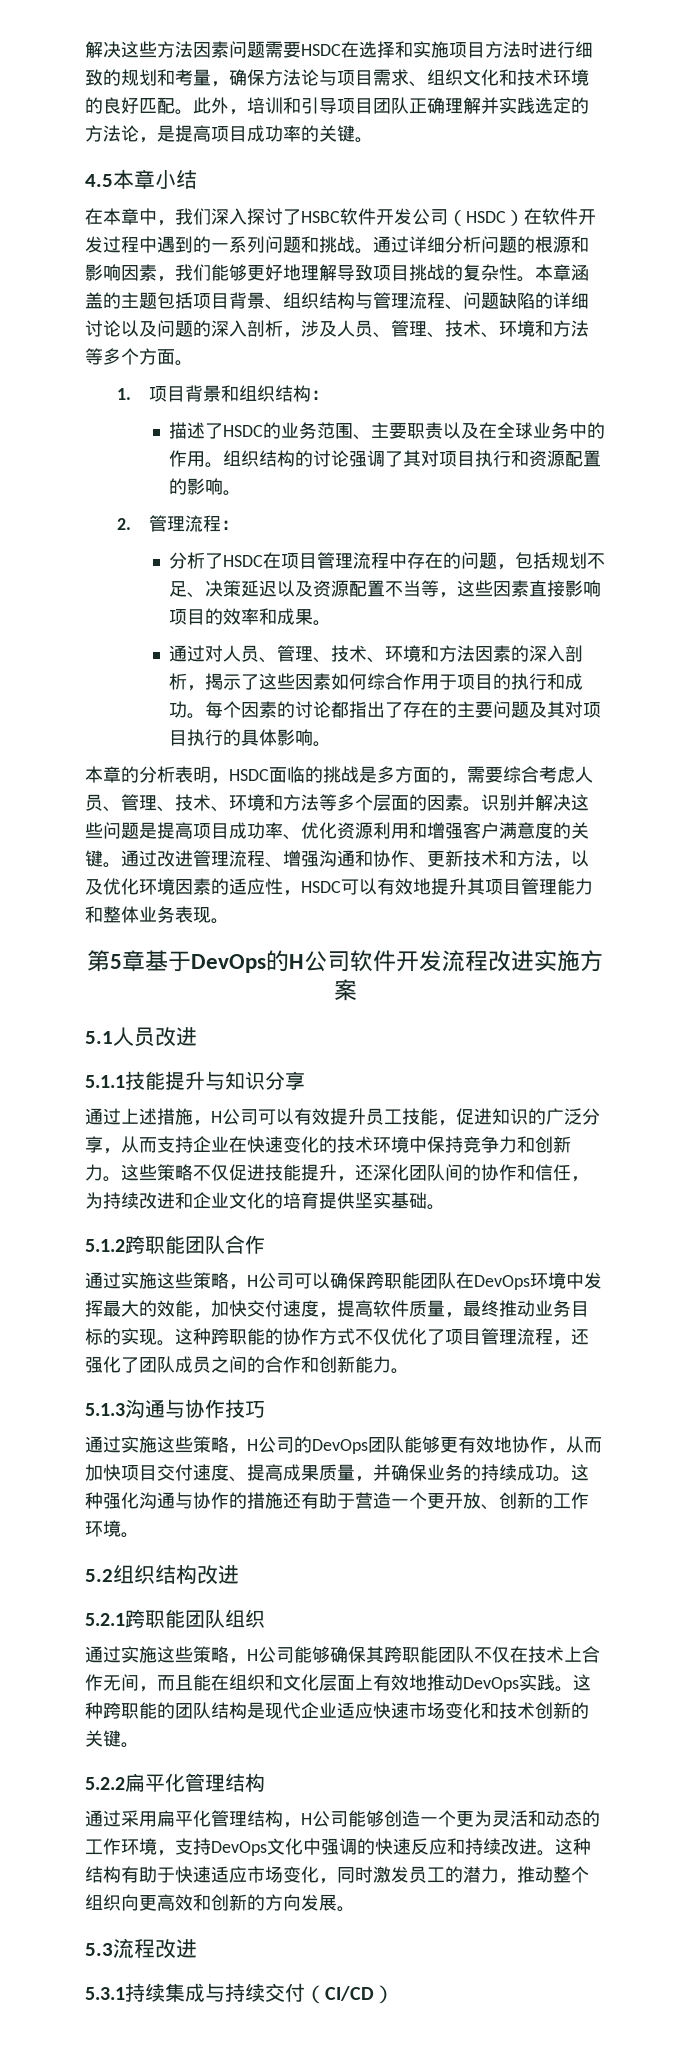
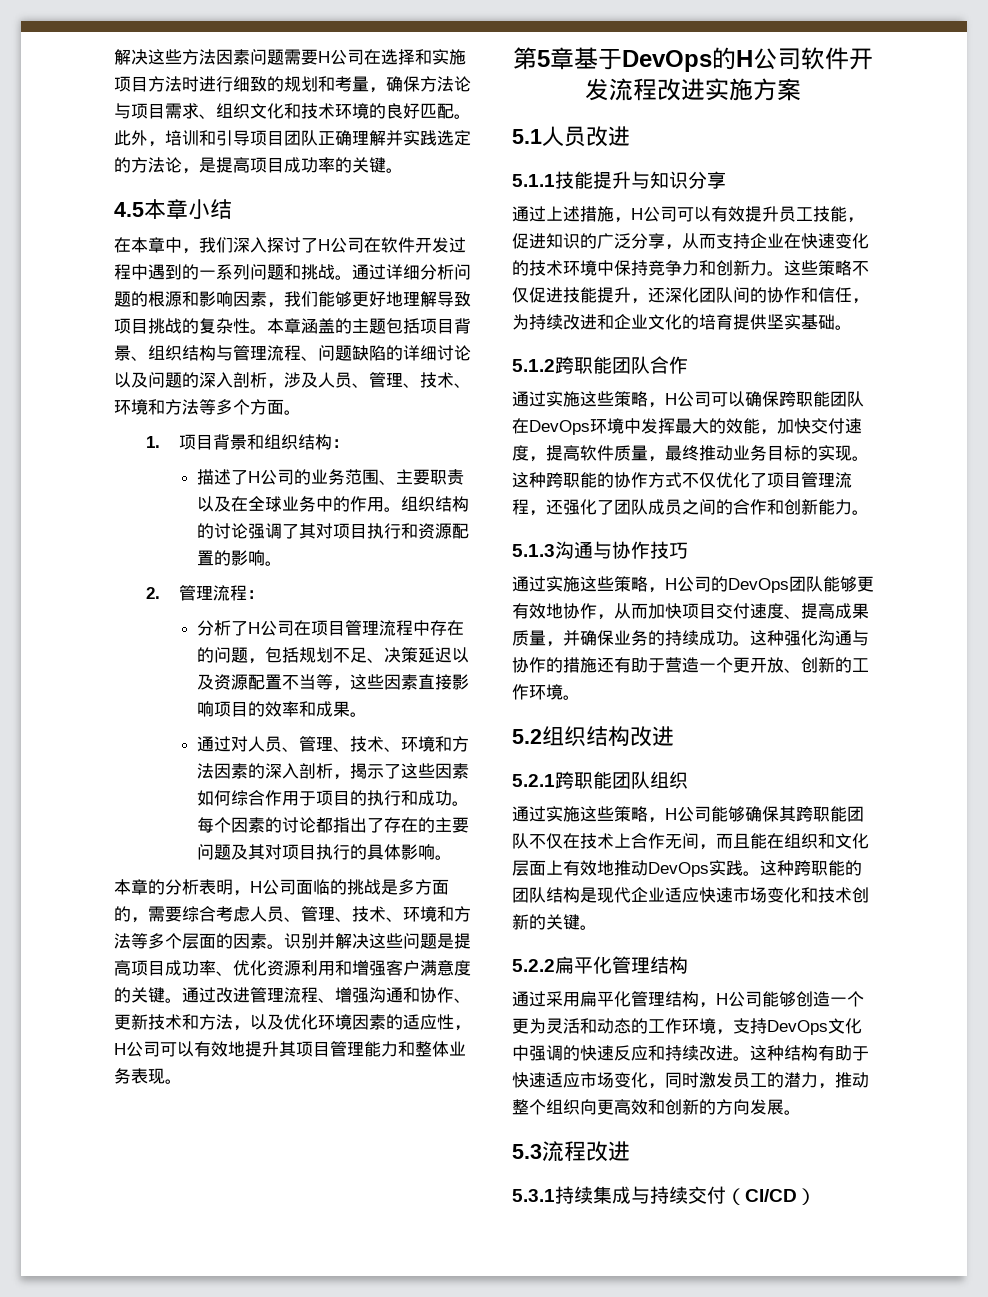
[301,44,341,56] HSDC -> [318,49,364,65] H公司
[301,208,524,226] HSBC软件开发公司（HSDC） -> [318,237,364,253] H公司
[222,425,263,437] HSDC -> [248,469,295,485] H公司
[222,555,263,567] HSDC -> [248,620,295,636] H公司
[229,769,269,781] HSDC -> [250,879,296,895] H公司
[301,881,341,893] HSDC -> [114,1041,160,1057] H公司

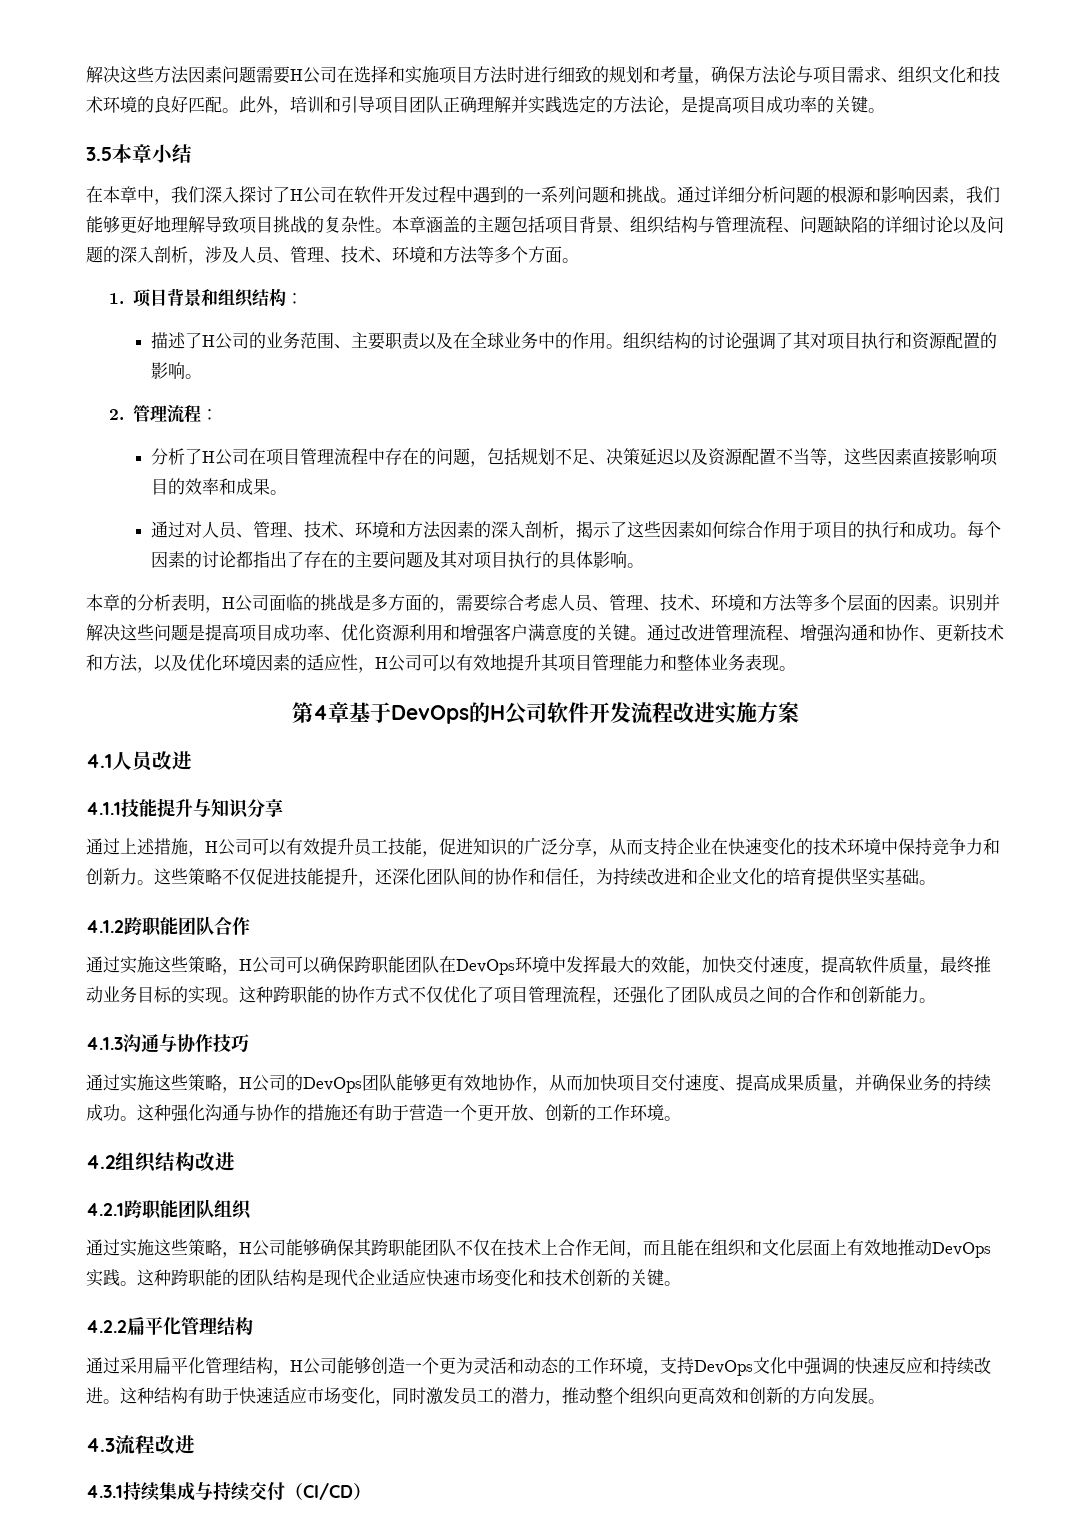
[114,202,144,217] 4.5 -> [86,147,112,161] 3.5
[537,50,550,67] 5 -> [313,705,328,720] 4
[512,129,542,144] 5.1 -> [86,754,112,768] 4.1
[512,174,555,187] 5.1.1 -> [86,802,121,815] 4.1.1
[512,359,555,372] 5.1.2 -> [86,920,124,933] 4.1.2
[512,544,555,557] 5.1.3 -> [86,1037,123,1050] 4.1.3
[512,729,542,744] 5.2 -> [86,1155,115,1169] 4.2
[512,774,555,787] 5.2.1 -> [86,1203,124,1216] 4.2.1
[512,959,555,972] 5.2.2 -> [86,1320,127,1333] 4.2.2
[512,1144,542,1159] 5.3 -> [86,1438,115,1452] 4.3
[512,1189,555,1202] 5.3.1 -> [86,1485,123,1498] 4.3.1

